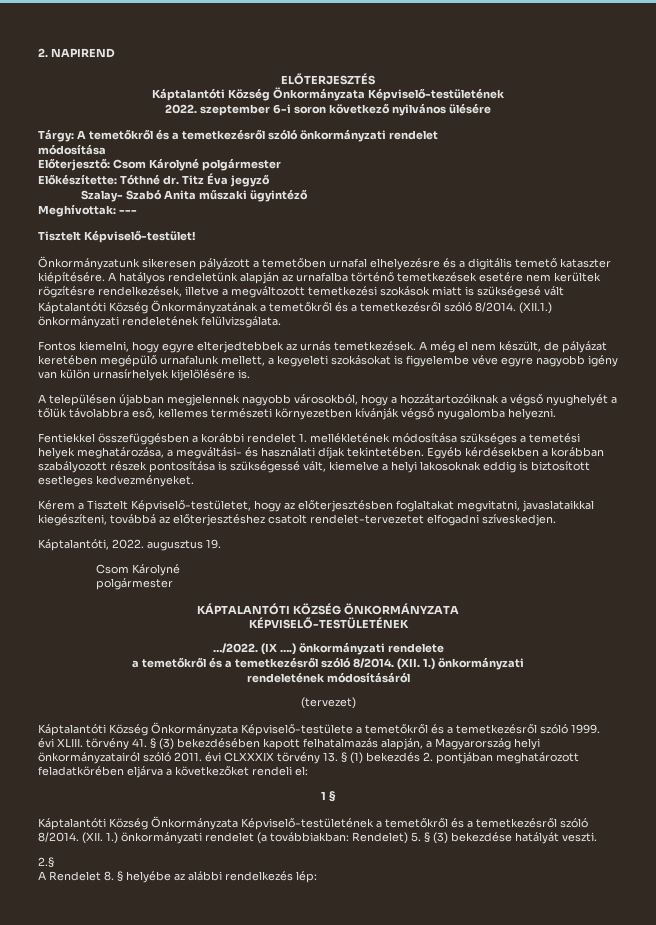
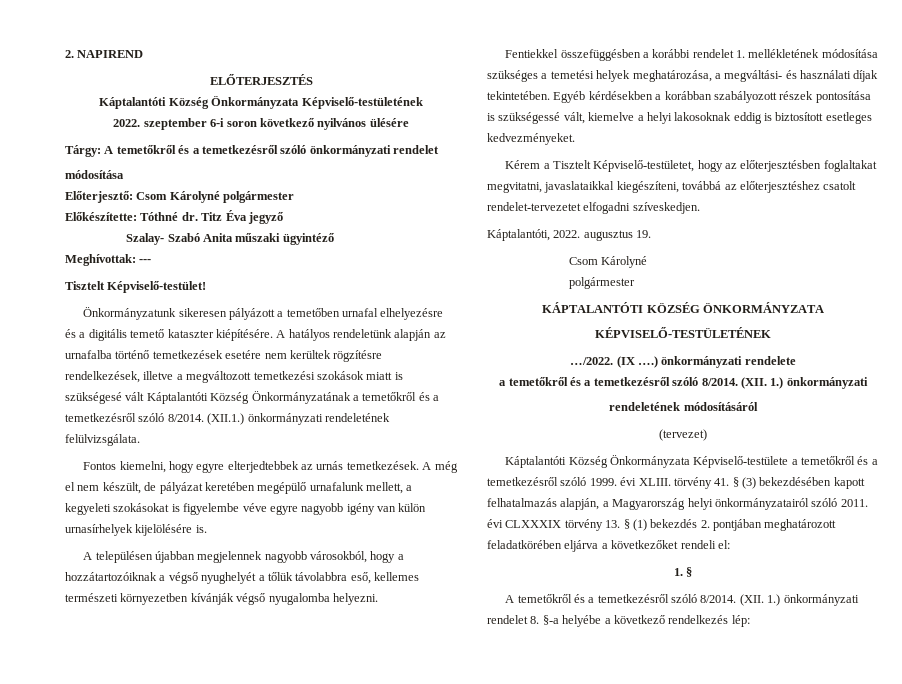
[320,791,326,800] 1 -> [673,568,683,576] 1.
[38,816,382,830] Káptalantóti Község Önkormányzata Képviselő-testületének a -> [505,595,515,603] A
[257,832,597,844] [38,857,54,867] [38,871,222,883] (a továbbiakban: Rendelet) 5. § (3) bekezdése hatályát veszti. // 2.§ // A Rendelet 8. § helyébe az alábbi -> [530,615,665,627] 8. §-a helyébe a következő

